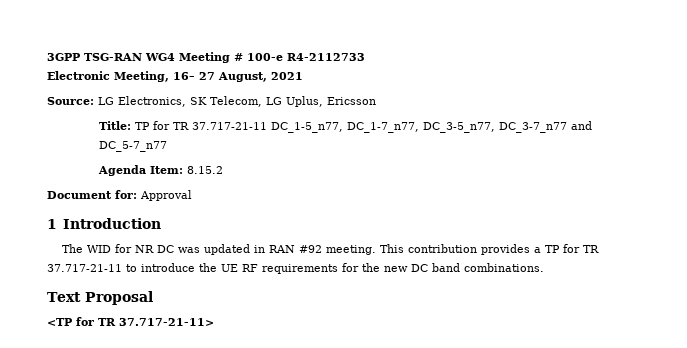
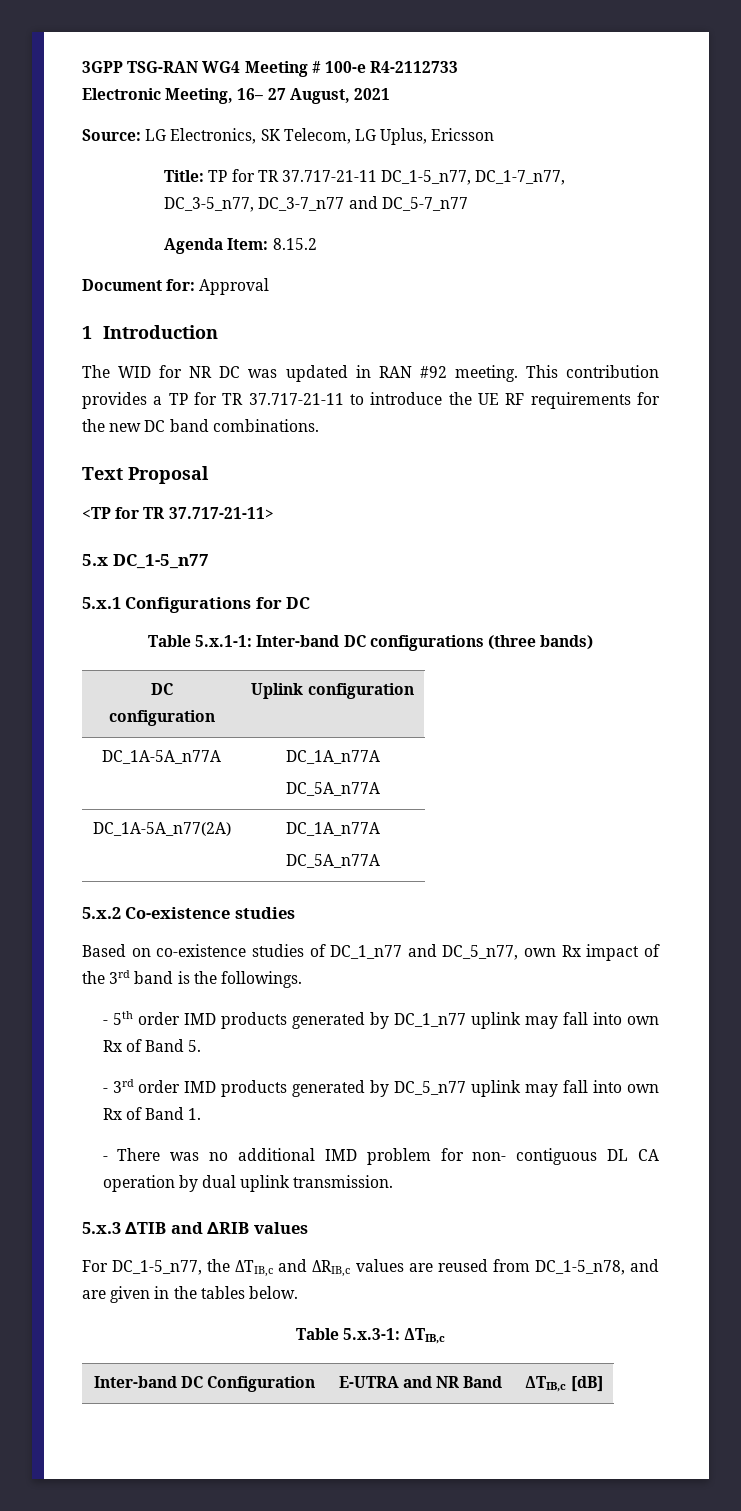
(214, 322) none -> [82,554,209,569] [82,597,311,613] [147,635,594,651] [150,683,173,695] [108,710,215,726] [251,683,414,699] [102,750,221,764] [285,750,380,764] [285,782,380,796] [92,822,231,836] [285,822,380,836] [285,854,380,868] [82,907,295,919] [82,944,660,961] [82,970,302,988] [102,1011,659,1029] [102,1039,202,1052] [102,1079,659,1097] [102,1107,202,1120] [102,1148,659,1165] [102,1175,394,1192] [82,1222,308,1234] [82,1259,659,1277] [82,1286,298,1303] [295,1328,446,1344] [93,1376,316,1392] [338,1376,503,1388] [525,1376,603,1392] // 5.x DC_1-5_n77 // 5.x.1 Configurations for DC // Table 5.x.1-1: Inter-band DC configurations (three bands) // DC // configuration | Uplink configuration // DC_1A-5A_n77A | DC_1A_n77A // DC_5A_n77A // DC_1A-5A_n77(2A) | DC_1A_n77A // DC_5A_n77A // 5.x.2 Co-existence studies // Based on co-existence studies of DC_1_n77 and DC_5_n77, own Rx impact of the 3rd band is the followings. // - 5th order IMD products generated by DC_1_n77 uplink may fall into own Rx of Band 5. // - 3rd order IMD products generated by DC_5_n77 uplink may fall into own Rx of Band 1. // - There was no additional IMD problem for non- contiguous DL CA operation by dual uplink transmission. // 5.x.3 ∆TIB and ∆RIB values // For DC_1-5_n77, the ΔTIB,c and ΔRIB,c values are reused from DC_1-5_n78, and are given in the tables below. // Table 5.x.3-1: ΔTIB,c // Inter-band DC Configuration | E-UTRA and NR Band | ΔTIB,c [dB]

